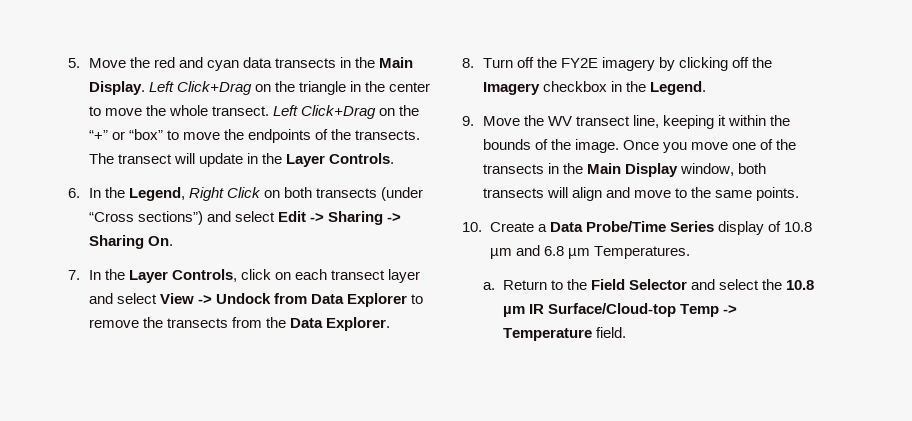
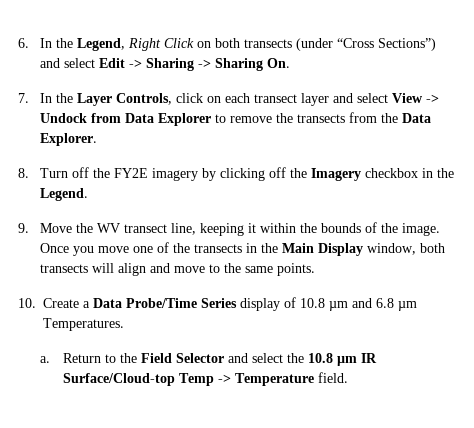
[68,57,413,71] [88,81,430,95] [88,105,419,119] [88,129,420,143] [88,153,394,167] 5. Move the red and cyan data transects in the Main Display. Left Click+Drag on the triangle in the center to move the whole transect. Left Click+Drag on the “+” or “box” to move the endpoints of the transects. The transect will update in the Layer Controls. // -> (18, 43) none
[137,211,203,225] sections”) -> [378,38,437,51] Sections”)

